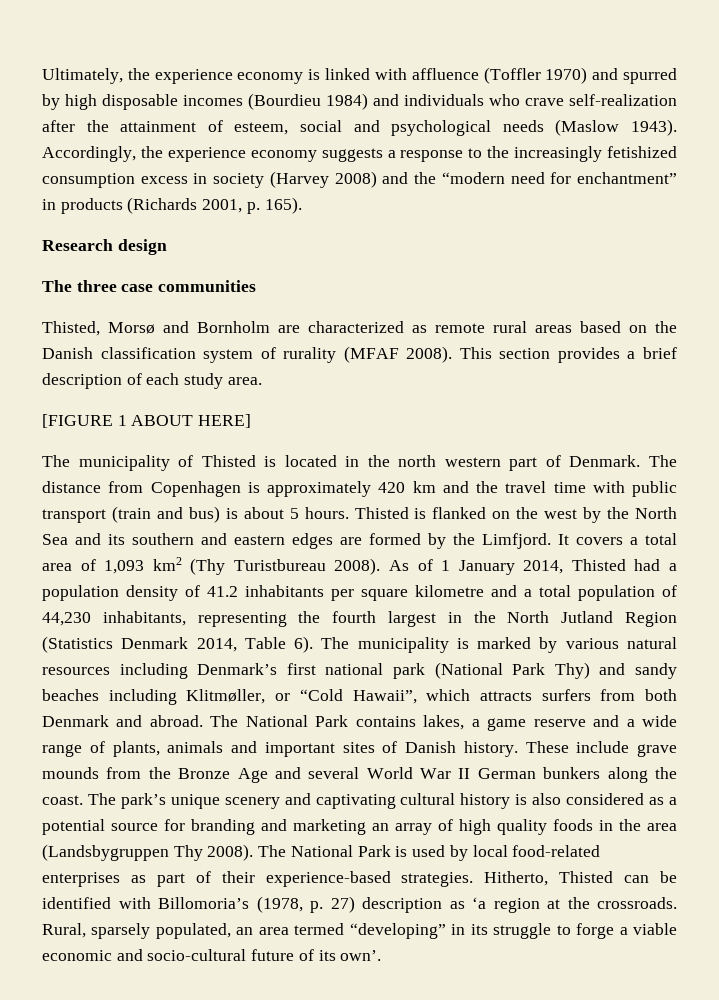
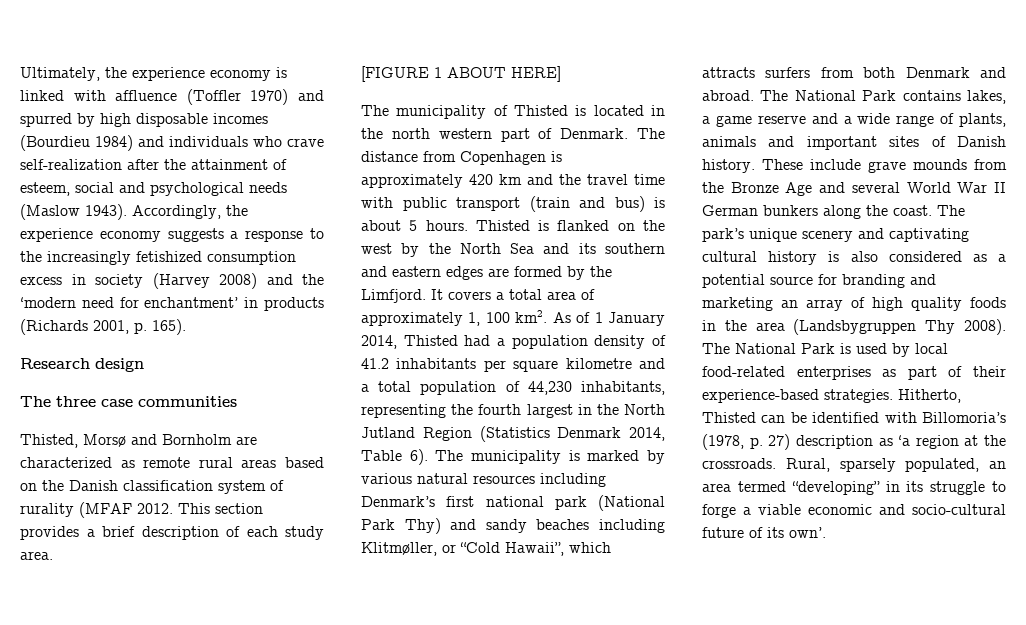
[441,172,505,184] “modern -> [20,297,76,308] ‘modern
[577,172,678,184] enchantment” -> [144,297,239,308] enchantment’
[406,346,453,363] 2008). -> [137,503,173,514] 2012.
[104,557,381,575] 1,093 km2 (Thy Turistbureau 2008). -> [361,310,548,326] approximately 1, 100 km2.

